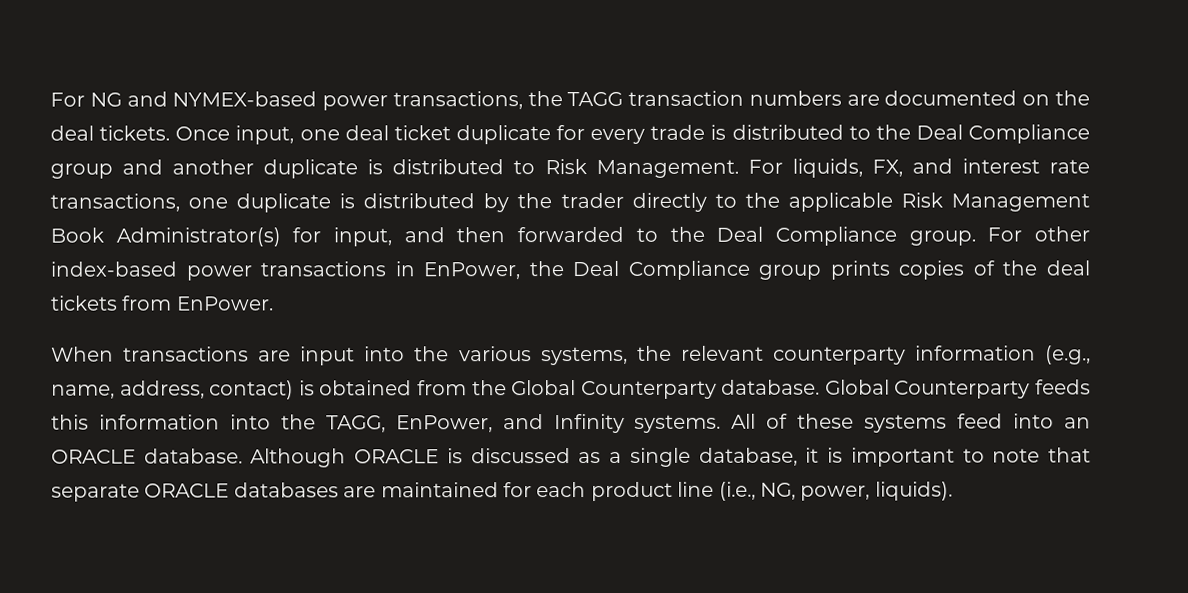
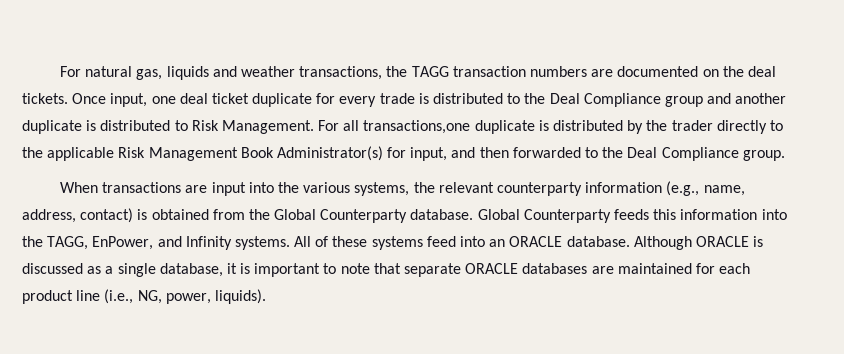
[50,91,389,111] For NG and NYMEX-based power -> [60,66,296,80] For natural gas, liquids and weather
[791,158,1090,178] [50,193,229,212] liquids, FX, and interest rate transactions, one -> [343,120,471,134] all transactions,one
[987,226,1091,242] [50,260,1090,281] [50,295,274,311] For other index-based power transactions in EnPower, the Deal Compliance group prints copies of the deal tickets from EnPower. -> (785, 155) none

